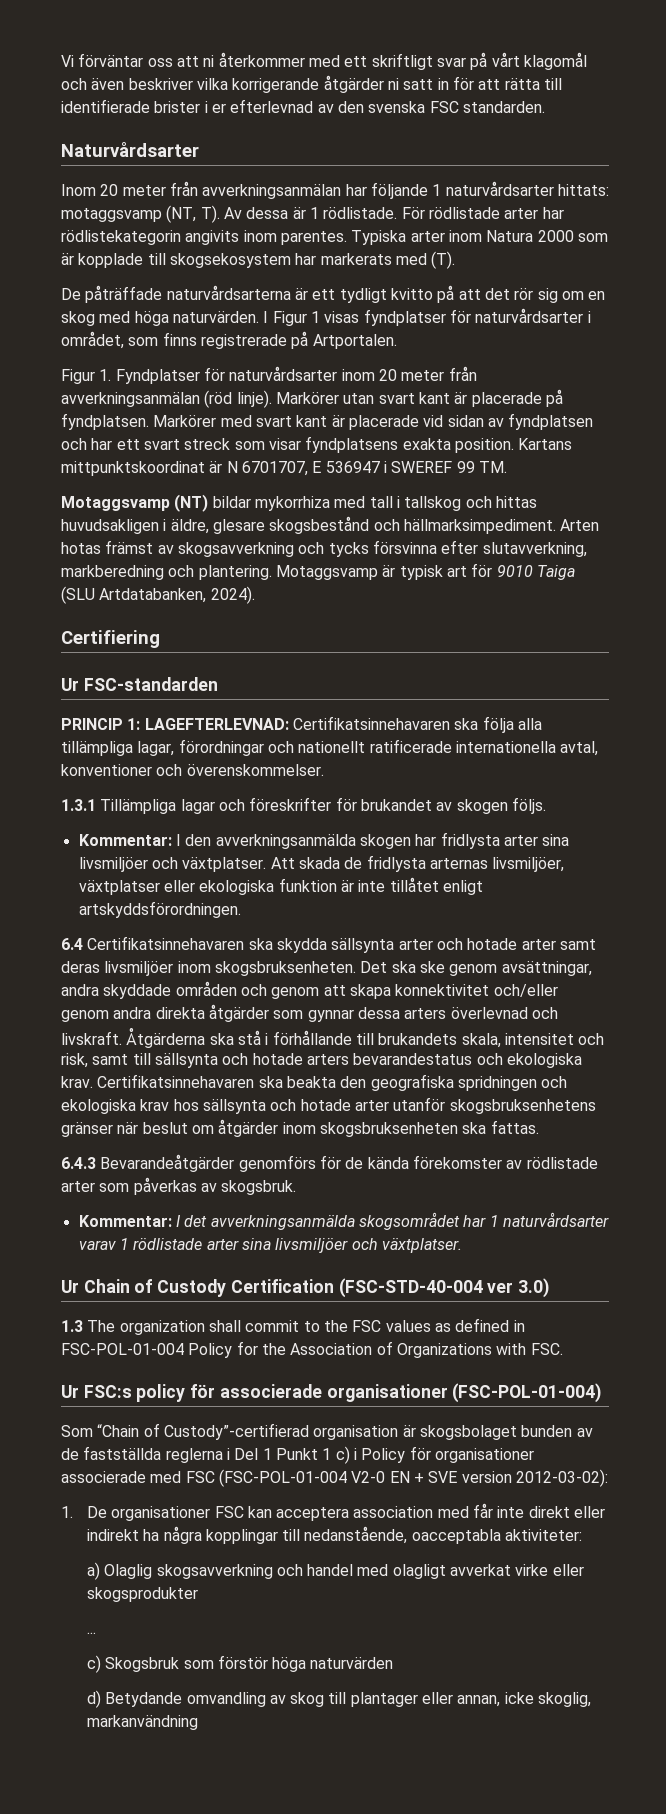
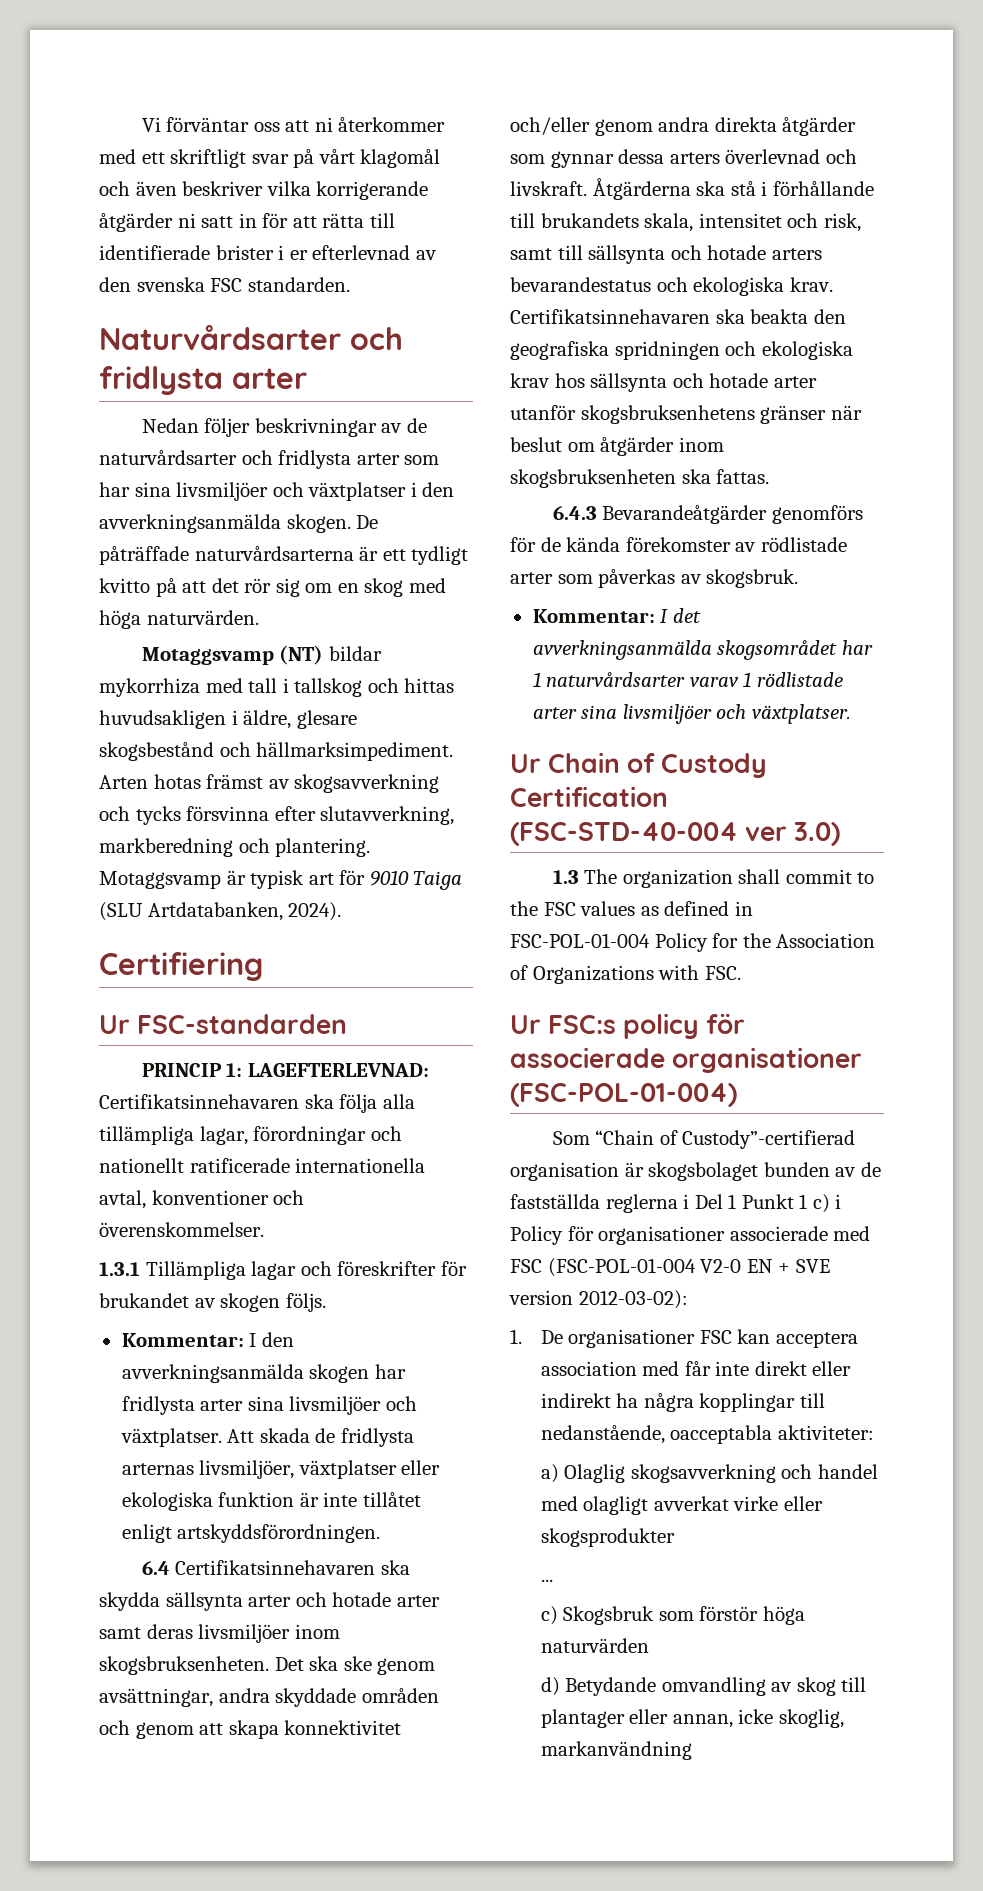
[61,181,609,199] [61,205,564,223] [61,230,608,245] [61,251,456,269] // Inom 20 meter från avverkningsanmälan har följande 1 naturvårdsarter hittats: motaggsvamp (NT, T). Av dessa är 1 rödlistade. För rödlistade arter har rödlistekategorin angivits inom parentes. Typiska arter inom Natura 2000 som är kopplade till skogsekosystem har markerats med (T). // -> [350,327,403,350] [99,366,307,395] [141,418,427,437] [99,450,440,469] [99,482,455,501] [99,514,351,533] och fridlysta arter // Nedan följer beskrivningar av de naturvårdsarter och fridlysta arter som har sina livsmiljöer och växtplatser i den avverkningsanmälda skogen.
[263,308,591,326] [61,331,397,349] [61,366,477,384] [61,389,563,408] [61,413,594,430] [61,436,573,453] [61,461,507,476] I Figur 1 visas fyndplatser för naturvårdsarter i området, som finns registrerade på Artportalen. // Figur 1. Fyndplatser för naturvårdsarter inom 20 meter från avverkningsanmälan (röd linje). Markörer utan svart kant är placerade på fyndplatsen. Markörer med svart kant är placerade vid sidan av fyndplatsen och har ett svart streck som visar fyndplatsens exakta position. Kartans mittpunktskoordinat är N 6701707, E 536947 i SWEREF 99 TM. -> (259, 617) none

